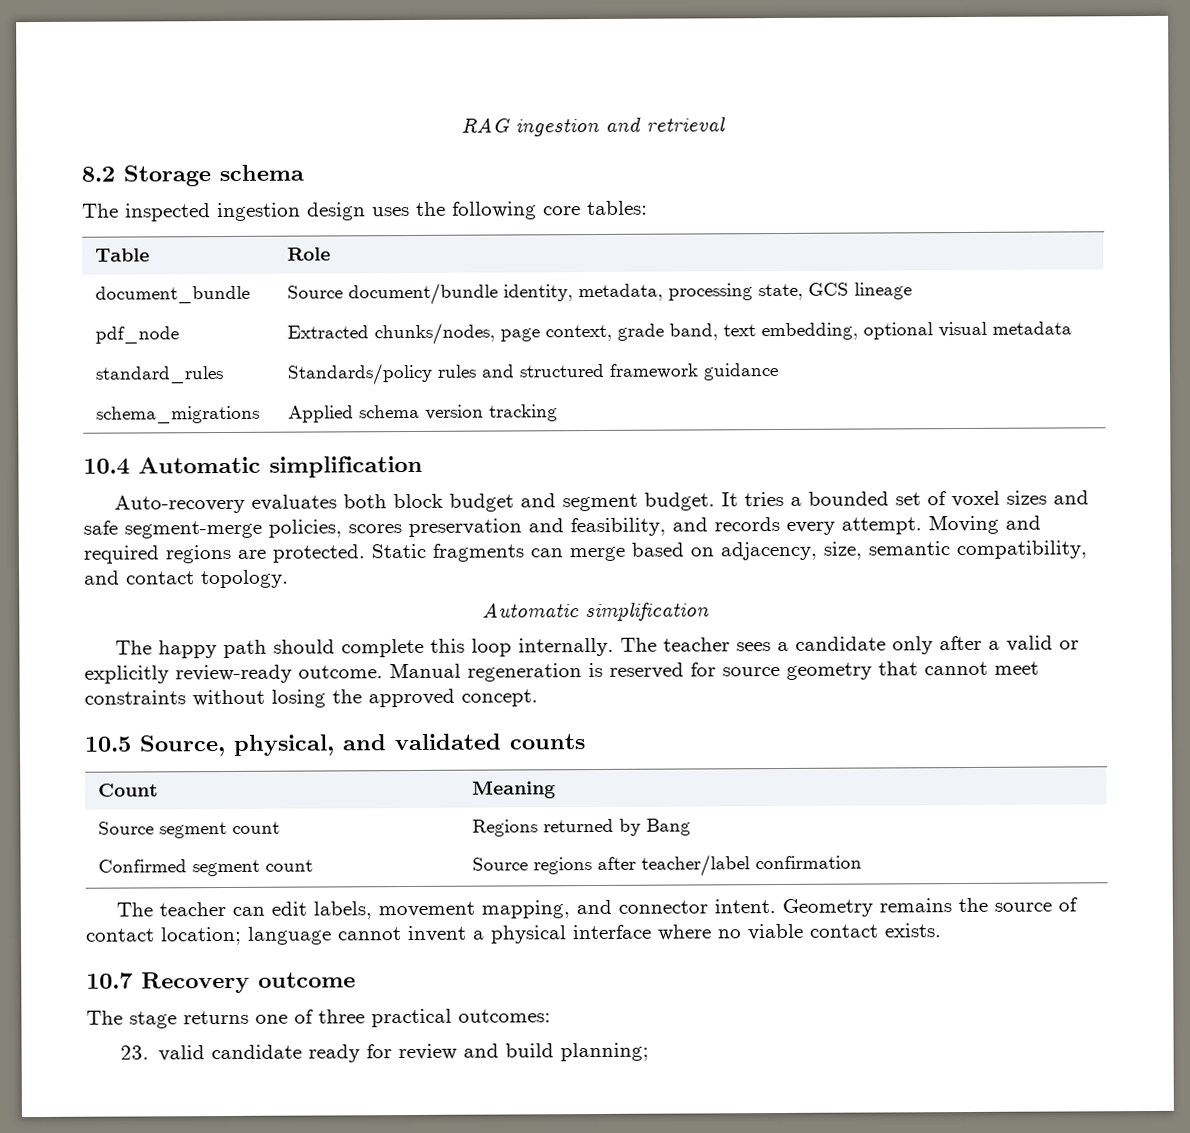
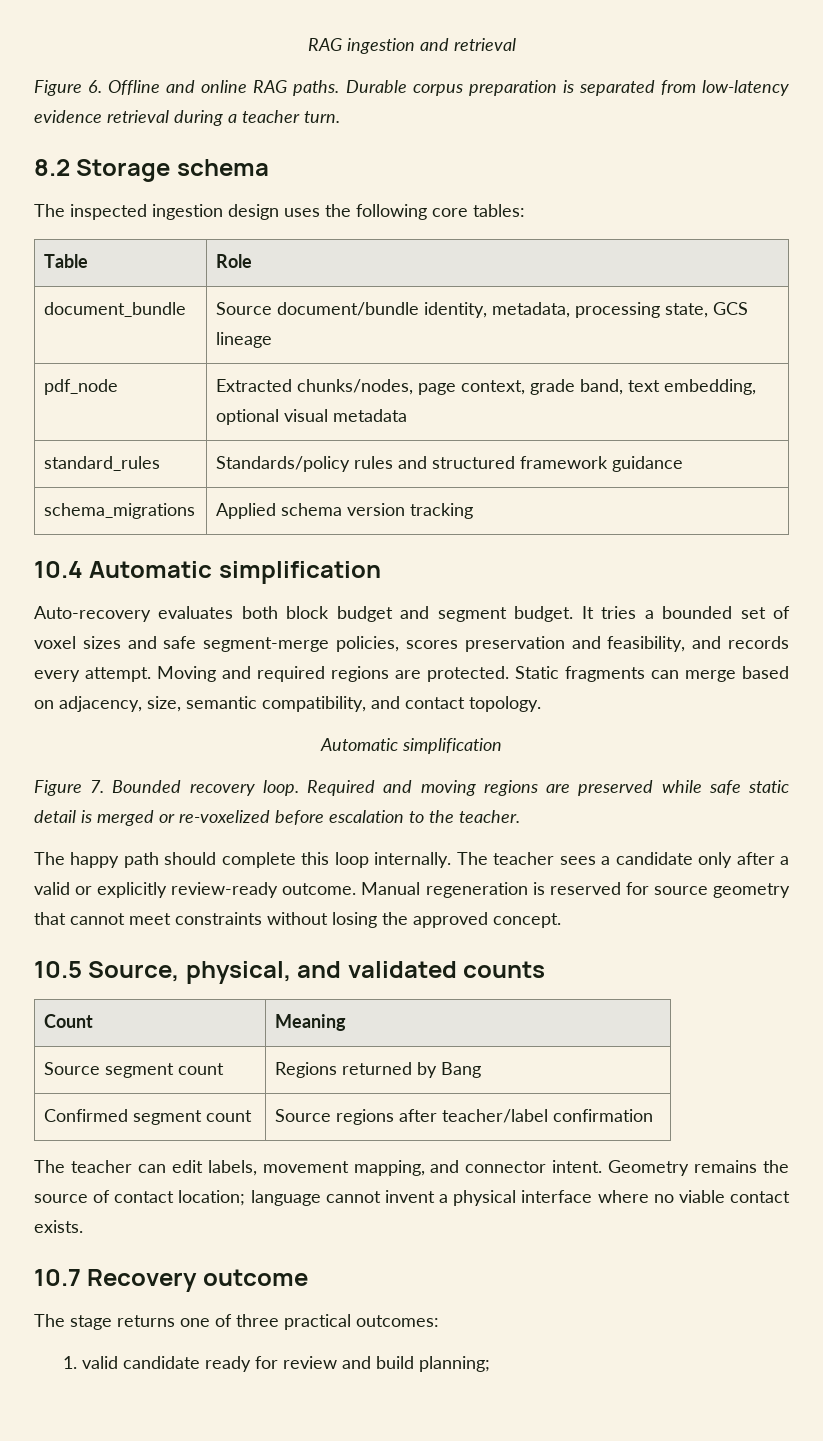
(726, 124) none -> [34,80,790,96] [34,110,340,126] // Figure 6. Offline and online RAG paths. Durable corpus preparation is separated from low-latency evidence retrieval during a teacher turn.
(710, 611) none -> [34,780,790,796] [34,810,520,826] // Figure 7. Bounded recovery loop. Required and moving regions are preserved while safe static detail is merged or re-voxelized before escalation to the teacher.
[119,1045,149,1060] 23. -> [63,1356,78,1369] 1.

